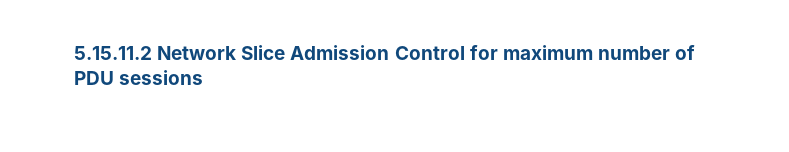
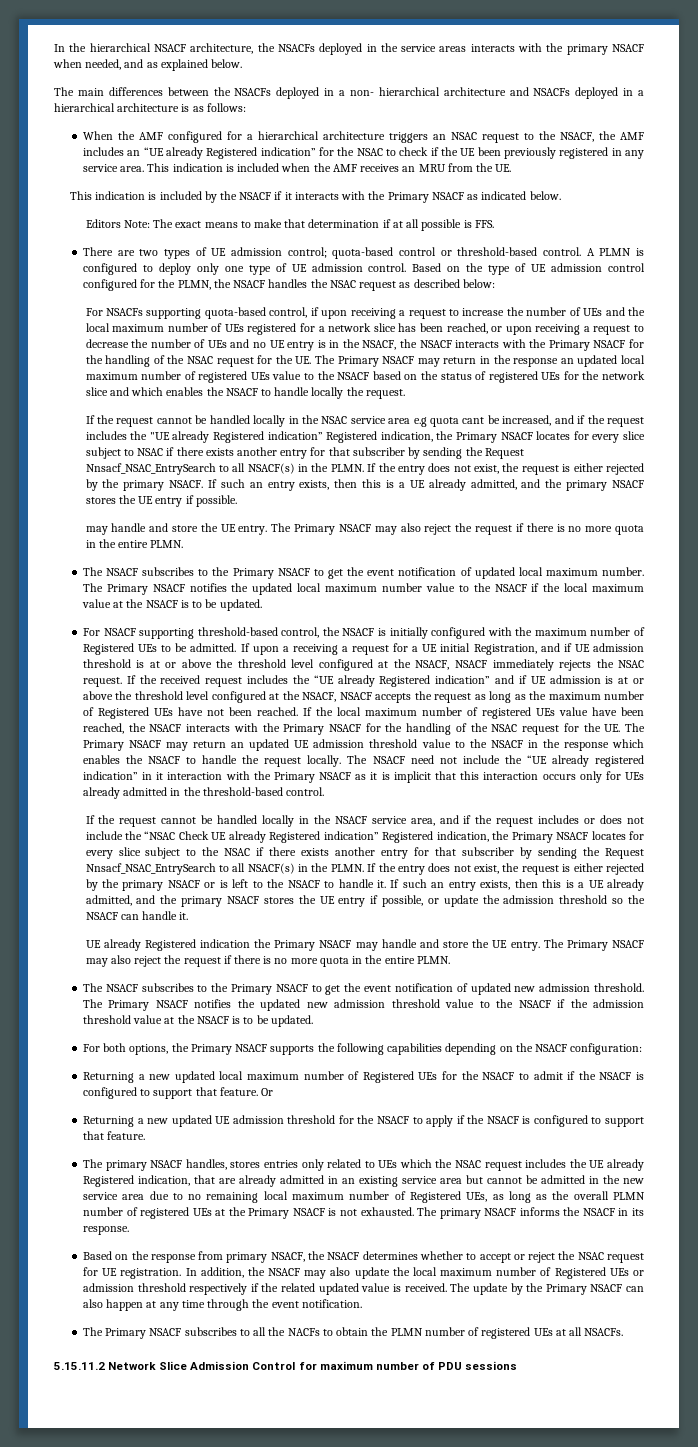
(74, 53) none -> [54,43,644,55] [53,59,243,71] [54,87,644,99] [54,103,246,112] [82,131,645,143] [82,147,644,159] [82,163,512,172] [69,191,561,203] [85,219,494,231] [82,247,644,259] [82,263,645,275] [82,279,495,291] [85,307,645,319] [85,323,645,335] [85,339,644,351] [85,355,645,367] [85,371,646,383] [85,387,405,399] [85,415,644,427] [85,431,645,443] [85,447,524,459] [85,463,644,475] [85,479,644,491] [85,495,237,507] [85,523,644,535] [85,539,184,548] [82,567,645,579] [82,583,645,595] [81,599,262,611] [82,627,645,639] [82,643,645,655] [82,659,645,671] [82,675,644,687] [82,691,644,703] [82,707,645,719] [82,723,645,735] [82,739,645,751] [82,755,645,767] [82,771,644,783] [82,787,325,799] [85,815,644,827] [85,831,644,843] [85,847,644,859] [85,863,644,875] [85,879,644,891] [85,895,645,907] [85,911,189,920] [85,939,645,951] [85,955,450,967] [82,983,645,995] [82,999,644,1011] [82,1015,313,1027] [82,1043,643,1055] [82,1071,644,1083] [82,1087,274,1099] [82,1115,644,1127] [82,1131,146,1140] [82,1159,645,1171] [82,1175,645,1187] [82,1191,645,1203] [82,1207,644,1219] [82,1226,129,1235] [82,1251,644,1263] [82,1267,644,1279] [82,1283,645,1295] [82,1299,362,1311] [82,1327,624,1339] In the hierarchical NSACF architecture, the NSACFs deployed in the service areas interacts with the primary NSACF when needed, and as explained below. // The main differences between the NSACFs deployed in a non- hierarchical architecture and NSACFs deployed in a hierarchical architecture is as follows: // When the AMF configured for a hierarchical architecture triggers an NSAC request to the NSACF, the AMF includes an “UE already Registered indication” for the NSAC to check if the UE been previously registered in any service area. This indication is included when the AMF receives an MRU from the UE. // This indication is included by the NSACF if it interacts with the Primary NSACF as indicated below. // Editors Note: The exact means to make that determination if at all possible is FFS. // There are two types of UE admission control; quota-based control or threshold-based control. A PLMN is configured to deploy only one type of UE admission control. Based on the type of UE admission control configured for the PLMN, the NSACF handles the NSAC request as described below: // For NSACFs supporting quota-based control, if upon receiving a request to increase the number of UEs and the local maximum number of UEs registered for a network slice has been reached, or upon receiving a request to decrease the number of UEs and no UE entry is in the NSACF, the NSACF interacts with the Primary NSACF for the handling of the NSAC request for the UE. The Primary NSACF may return in the response an updated local maximum number of registered UEs value to the NSACF based on the status of registered UEs for the network slice and which enables the NSACF to handle locally the request. // If the request cannot be handled locally in the NSAC service area e.g quota cant be increased, and if the request includes the "UE already Registered indication” Registered indication, the Primary NSACF locates for every slice subject to NSAC if there exists another entry for that subscriber by sending the Request Nnsacf_NSAC_EntrySearch to all NSACF(s) in the PLMN. If the entry does not exist, the request is either rejected by the primary NSACF. If such an entry exists, then this is a UE already admitted, and the primary NSACF stores the UE entry if possible. // may handle and store the UE entry. The Primary NSACF may also reject the request if there is no more quota in the entire PLMN. // The NSACF subscribes to the Primary NSACF to get the event notification of updated local maximum number. The Primary NSACF notifies the updated local maximum number value to the NSACF if the local maximum value at the NSACF is to be updated. // For NSACF supporting threshold-based control, the NSACF is initially configured with the maximum number of Registered UEs to be admitted. If upon a receiving a request for a UE initial Registration, and if UE admission threshold is at or above the threshold level configured at the NSACF, NSACF immediately rejects the NSAC request. If the received request includes the “UE already Registered indication” and if UE admission is at or above the threshold level configured at the NSACF, NSACF accepts the request as long as the maximum number of Registered UEs have not been reached. If the local maximum number of registered UEs value have been reached, the NSACF interacts with the Primary NSACF for the handling of the NSAC request for the UE. The Primary NSACF may return an updated UE admission threshold value to the NSACF in the response which enables the NSACF to handle the request locally. The NSACF need not include the “UE already registered indication” in it interaction with the Primary NSACF as it is implicit that this interaction occurs only for UEs already admitted in the threshold-based control. // If the request cannot be handled locally in the NSACF service area, and if the request includes or does not include the “NSAC Check UE already Registered indication” Registered indication, the Primary NSACF locates for every slice subject to the NSAC if there exists another entry for that subscriber by sending the Request Nnsacf_NSAC_EntrySearch to all NSACF(s) in the PLMN. If the entry does not exist, the request is either rejected by the primary NSACF or is left to the NSACF to handle it. If such an entry exists, then this is a UE already admitted, and the primary NSACF stores the UE entry if possible, or update the admission threshold so the NSACF can handle it. // UE already Registered indication the Primary NSACF may handle and store the UE entry. The Primary NSACF may also reject the request if there is no more quota in the entire PLMN. // The NSACF subscribes to the Primary NSACF to get the event notification of updated new admission threshold. The Primary NSACF notifies the updated new admission threshold value to the NSACF if the admission threshold value at the NSACF is to be updated. // For both options, the Primary NSACF supports the following capabilities depending on the NSACF configuration: // Returning a new updated local maximum number of Registered UEs for the NSACF to admit if the NSACF is configured to support that feature. Or // Returning a new updated UE admission threshold for the NSACF to apply if the NSACF is configured to support that feature. // The primary NSACF handles, stores entries only related to UEs which the NSAC request includes the UE already Registered indication, that are already admitted in an existing service area but cannot be admitted in the new service area due to no remaining local maximum number of Registered UEs, as long as the overall PLMN number of registered UEs at the Primary NSACF is not exhausted. The primary NSACF informs the NSACF in its response. // Based on the response from primary NSACF, the NSACF determines whether to accept or reject the NSAC request for UE registration. In addition, the NSACF may also update the local maximum number of Registered UEs or admission threshold respectively if the related updated value is received. The update by the Primary NSACF can also happen at any time through the event notification. // The Primary NSACF subscribes to all the NACFs to obtain the PLMN number of registered UEs at all NSACFs. //

